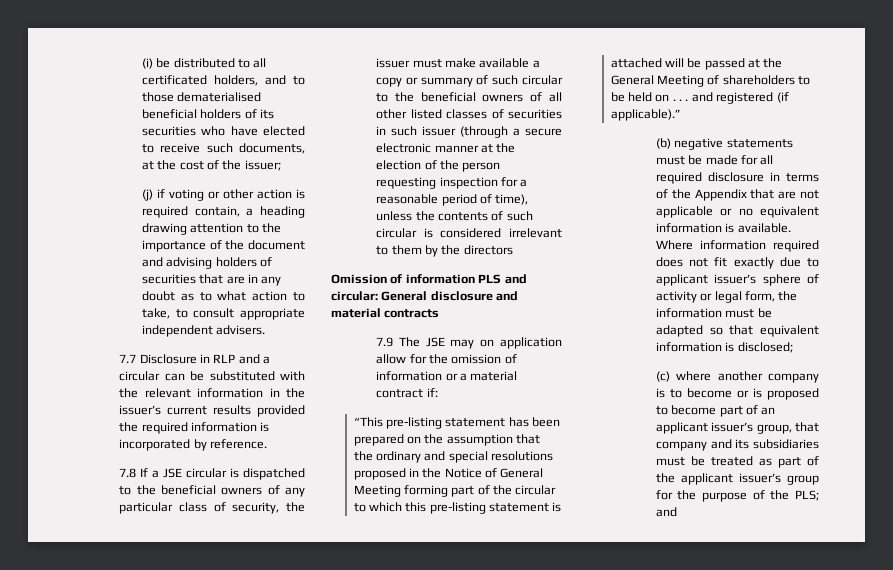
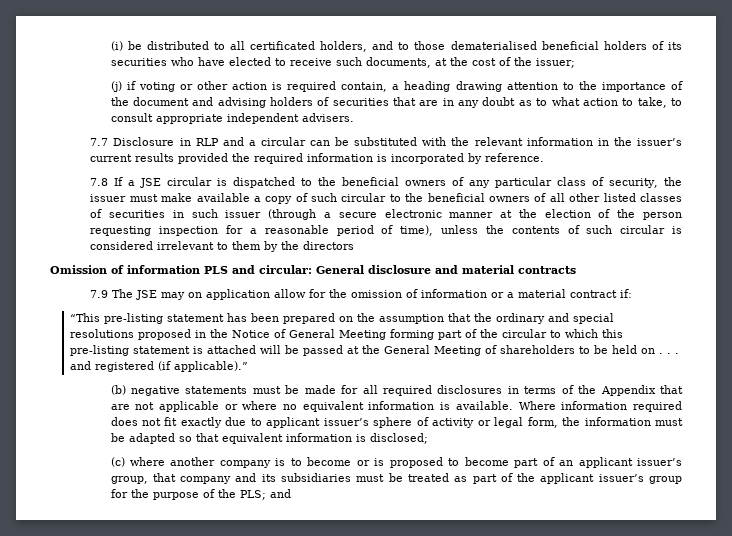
[405,77,473,87] or summary -> (293, 200) none
[707,172,764,182] disclosure -> [437,385,503,394] disclosures
(733, 212) none -> [242,401,278,410] where

